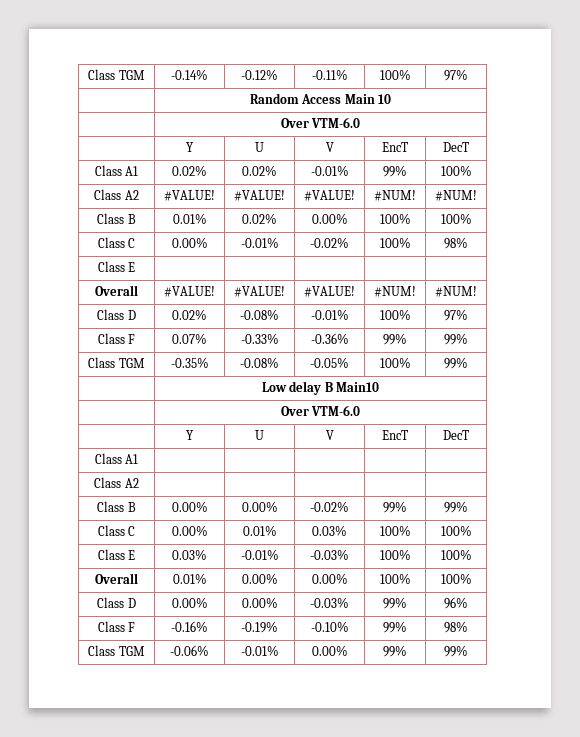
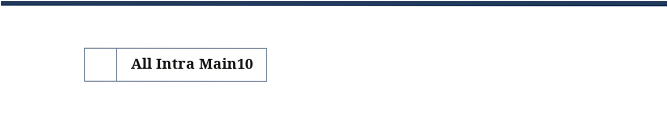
[88,69,145,80] [171,69,208,80] [241,69,278,80] [311,69,348,80] [379,69,411,80] [444,69,468,81] [249,93,392,104] [280,117,361,128] [186,142,194,152] [255,142,264,152] [325,142,334,152] [382,142,408,152] [443,142,469,152] [94,165,139,176] [172,165,207,176] [242,165,277,176] [310,165,349,176] [383,165,407,177] [440,165,472,176] [94,189,139,200] [164,190,215,201] [234,190,285,201] [304,190,355,201] [374,190,416,201] [435,190,477,201] [97,213,136,224] [172,213,207,224] [242,213,277,224] [311,213,348,224] [379,213,411,224] [440,213,472,224] [97,237,136,248] [171,237,208,248] [240,237,279,248] [310,237,349,248] [379,237,411,248] [444,237,468,249] [97,261,136,272] [95,285,138,296] [164,286,215,297] [234,286,285,297] [304,286,355,297] [374,286,416,297] [435,286,477,297] [97,309,136,320] [172,309,207,320] [240,309,279,320] [310,309,349,320] [379,309,411,320] [444,309,468,321] [97,333,136,344] [172,333,207,344] [240,333,279,344] [310,333,349,344] [383,333,407,345] [444,333,468,345] [88,357,145,368] [170,357,209,368] [240,357,279,368] [310,357,349,368] [379,357,411,368] [444,357,468,369] [261,381,380,395] [280,405,361,416] [186,430,194,440] [255,430,264,440] [325,430,334,440] [382,430,408,440] [443,430,469,440] [94,453,139,464] [94,477,139,488] [97,501,136,512] [171,501,208,512] [241,501,278,512] [310,501,349,512] [383,501,407,513] [444,501,468,513] [97,525,136,536] [171,525,208,536] [242,525,277,536] [312,525,347,536] [379,525,411,536] [440,525,472,536] [97,549,136,560] [172,549,207,560] [240,549,279,560] [310,549,349,560] [379,549,411,560] [440,549,472,560] [95,573,138,584] [172,573,207,584] [241,573,278,584] [311,573,348,584] [379,573,411,584] [440,573,472,584] [97,597,136,608] [171,597,208,608] [241,597,278,608] [310,597,349,608] [383,597,407,609] [444,597,468,609] [97,621,136,632] [171,621,208,632] [241,621,278,633] [310,621,349,632] [383,621,407,633] [444,621,468,633] [88,645,145,656] [170,645,209,656] [240,645,279,656] [311,645,348,656] [383,645,407,657] [444,645,468,657] Class TGM | -0.14% | -0.12% | -0.11% | 100% | 97% // | Random Access Main 10 // | Over VTM-6.0 // | Y | U | V | EncT | DecT // Class A1 | 0.02% | 0.02% | -0.01% | 99% | 100% // Class A2 | #VALUE! | #VALUE! | #VALUE! | #NUM! | #NUM! // Class B | 0.01% | 0.02% | 0.00% | 100% | 100% // Class C | 0.00% | -0.01% | -0.02% | 100% | 98% // Class E | | | | | // Overall | #VALUE! | #VALUE! | #VALUE! | #NUM! | #NUM! // Class D | 0.02% | -0.08% | -0.01% | 100% | 97% // Class F | 0.07% | -0.33% | -0.36% | 99% | 99% // Class TGM | -0.35% | -0.08% | -0.05% | 100% | 99% // | Low delay B Main10 // | Over VTM-6.0 // | Y | U | V | EncT | DecT // Class A1 | | | | | // Class A2 | | | | | // Class B | 0.00% | 0.00% | -0.02% | 99% | 99% // Class C | 0.00% | 0.01% | 0.03% | 100% | 100% // Class E | 0.03% | -0.01% | -0.03% | 100% | 100% // Overall | 0.01% | 0.00% | 0.00% | 100% | 100% // Class D | 0.00% | 0.00% | -0.03% | 99% | 96% // Class F | -0.16% | -0.19% | -0.10% | 99% | 98% // Class TGM | -0.06% | -0.01% | 0.00% | 99% | 99% -> [130,57,254,69] | All Intra Main10

